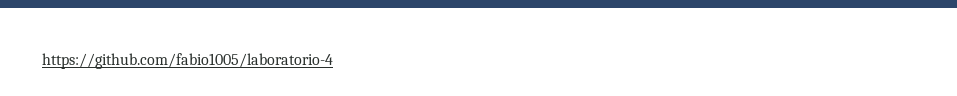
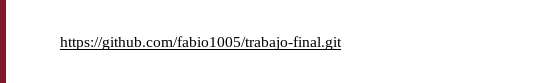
[42,53,333,69] https://github.com/fabio1005/laboratorio-4 -> [60,36,342,50] https://github.com/fabio1005/trabajo-final.git

